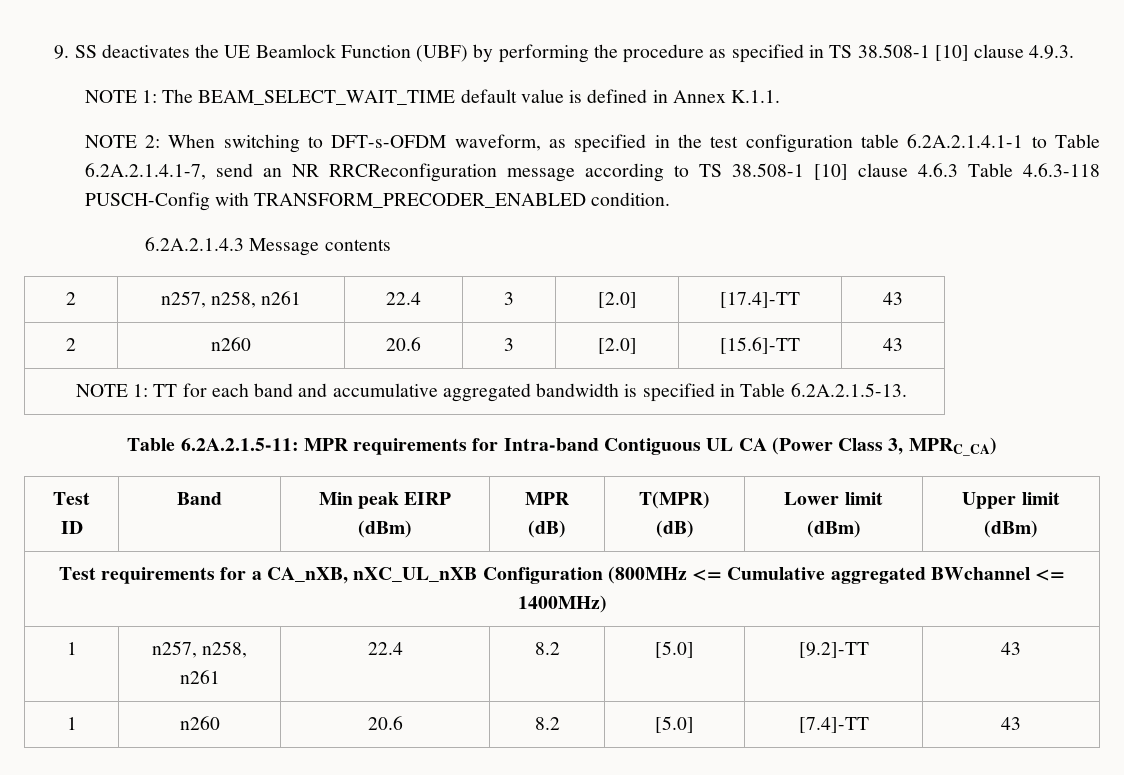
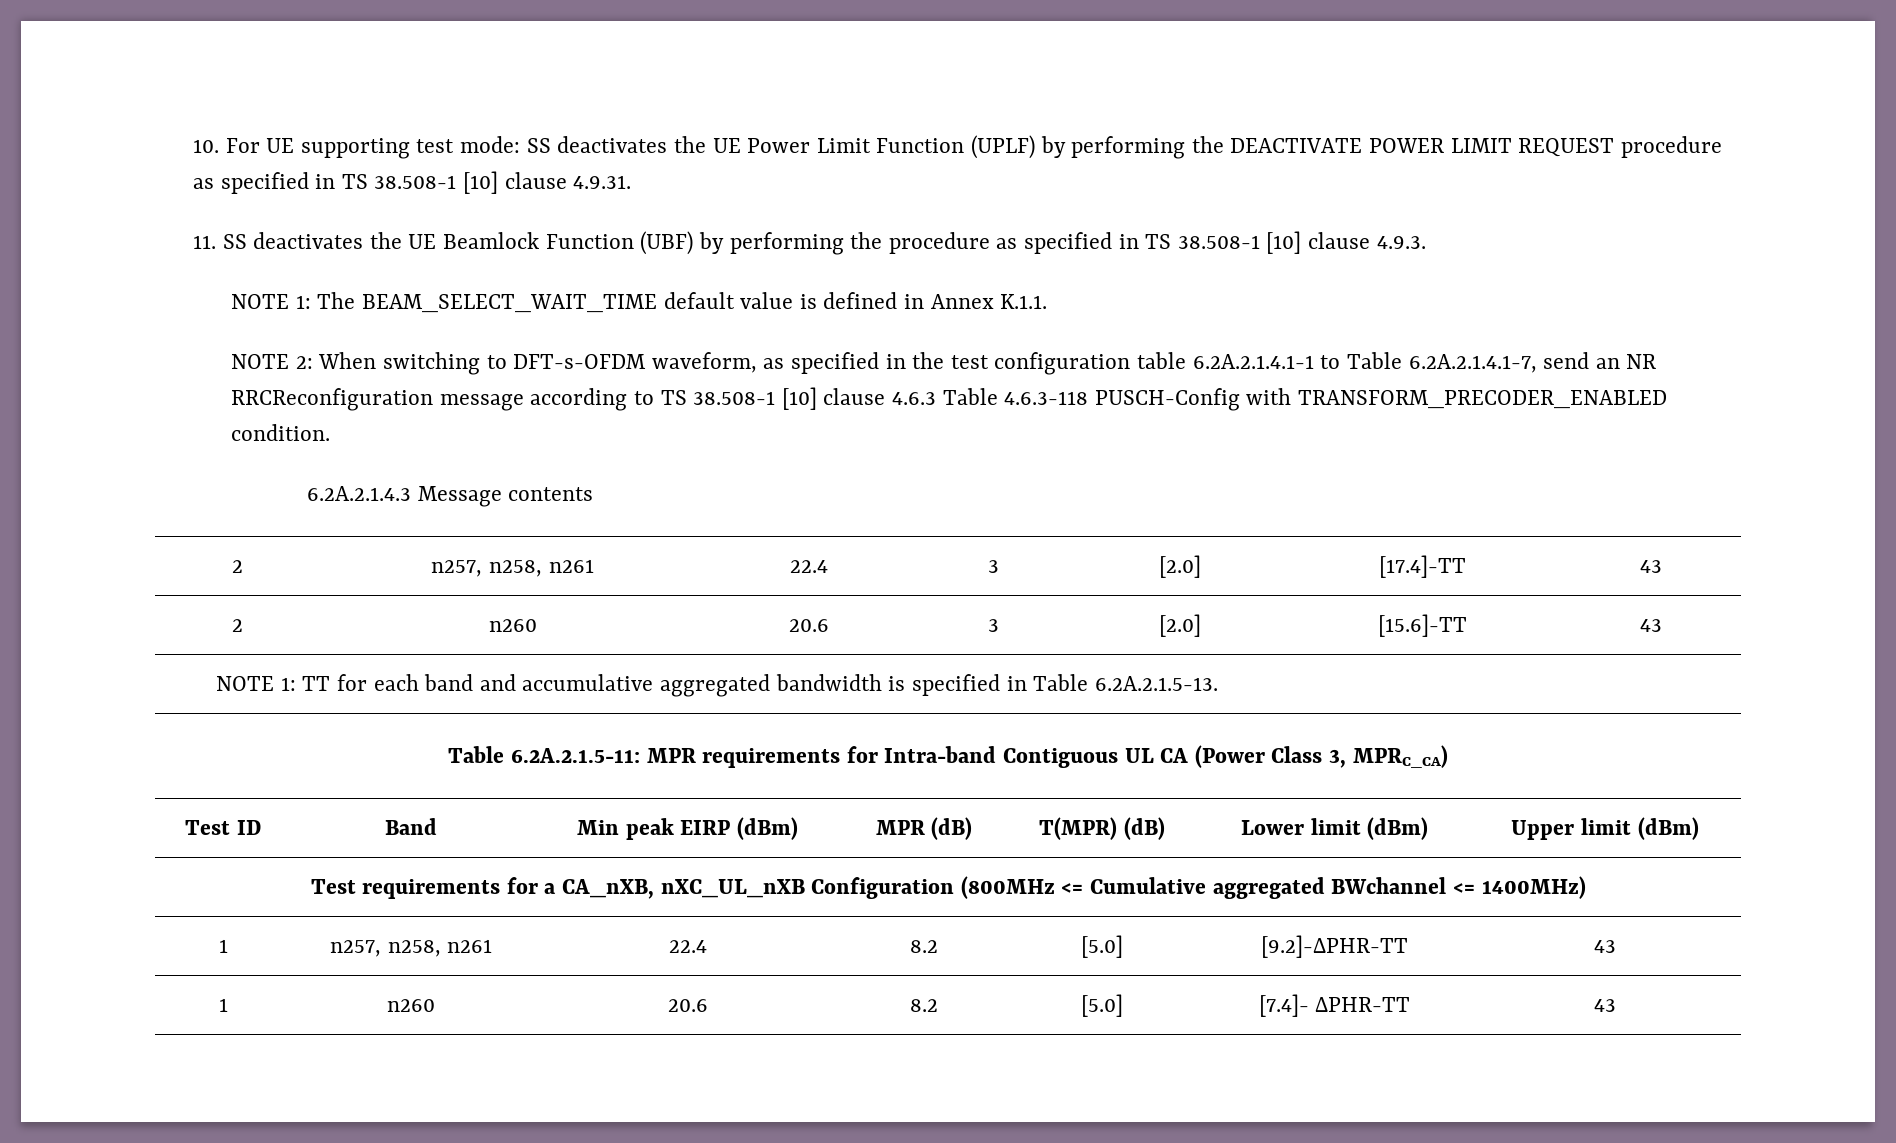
[54,45,70,59] 9. -> [193,135,1722,159] [193,171,632,194] [193,235,217,249] 10. For UE supporting test mode: SS deactivates the UE Power Limit Function (UPLF) by performing the DEACTIVATE POWER LIMIT REQUEST procedure as specified in TS 38.508-1 [10] clause 4.9.31. // 11.
[798,642,869,658] [9.2]-TT -> [1261,935,1408,958] [9.2]-ΔPHR-TT
[798,717,869,733] [7.4]-TT -> [1258,994,1411,1017] [7.4]- ΔPHR-TT

